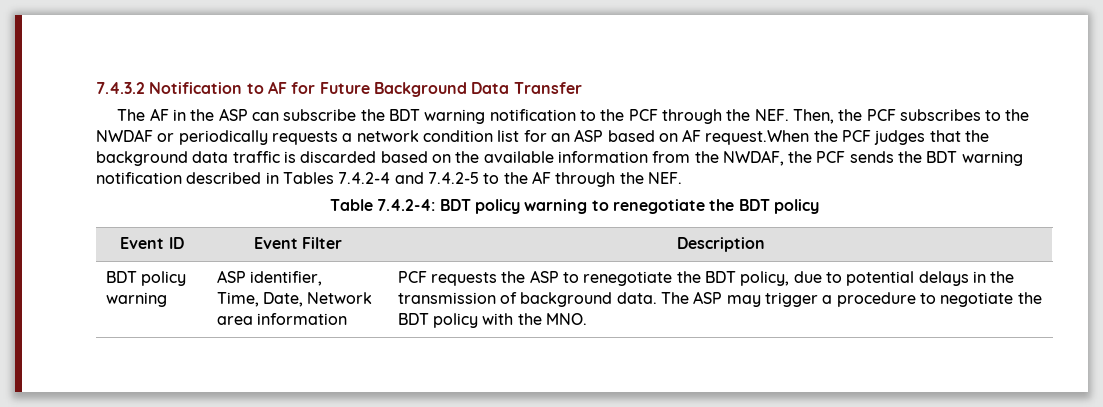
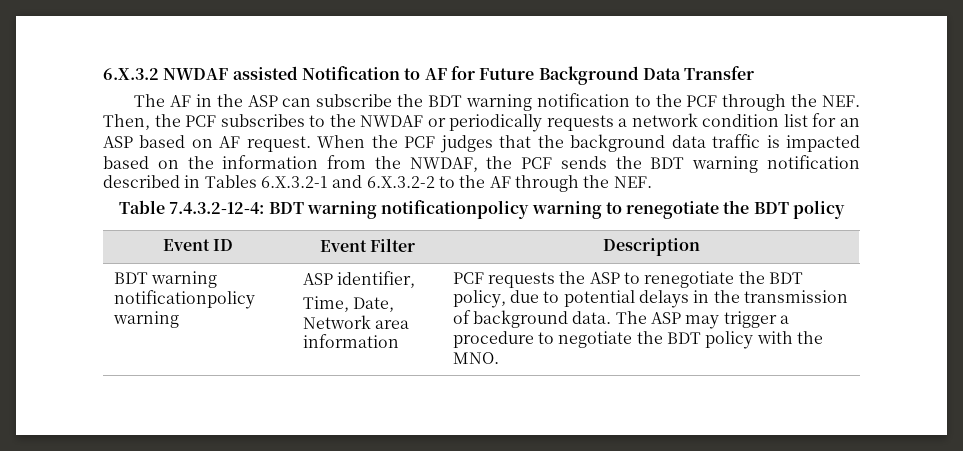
[96,82,145,94] 7.4.3.2 -> [103,66,298,80] 6.X.3.2 NWDAF assisted
[705,130,810,145] request.When -> [246,135,366,152] request. When
[300,151,377,163] discarded -> [786,135,861,152] impacted
[483,151,554,163] available -> (214, 162) none
[338,172,479,184] 7.4.2-4 and 7.4.2-5 -> [260,175,435,188] 6.X.3.2-1 and 6.X.3.2-2
[377,199,521,214] 7.4.2-4: BDT policy -> [169,200,530,219] 7.4.3.2-12-4: BDT warning notificationpolicy
[140,271,186,286] policy -> [150,271,217,288] [113,290,255,309] warning notificationpolicy

